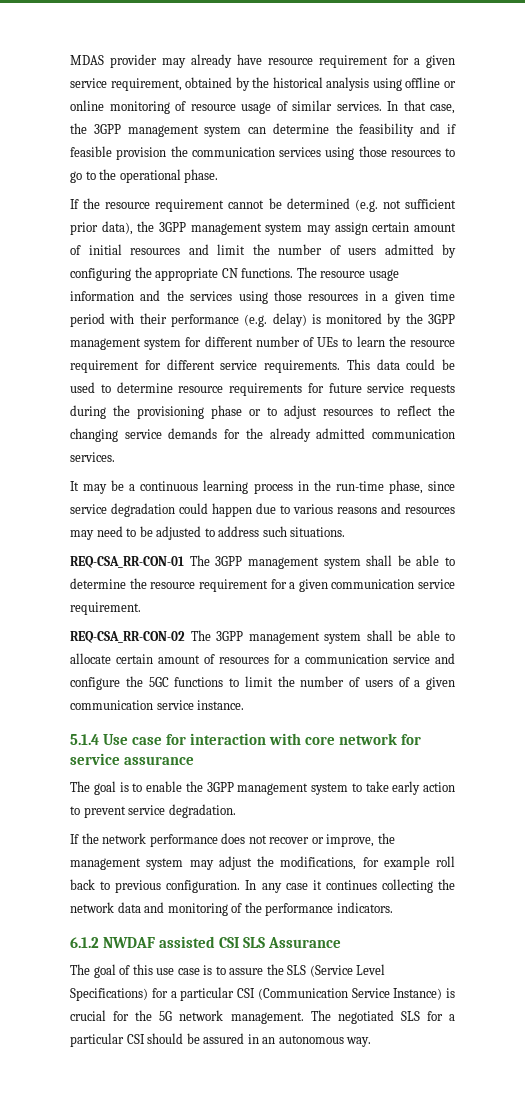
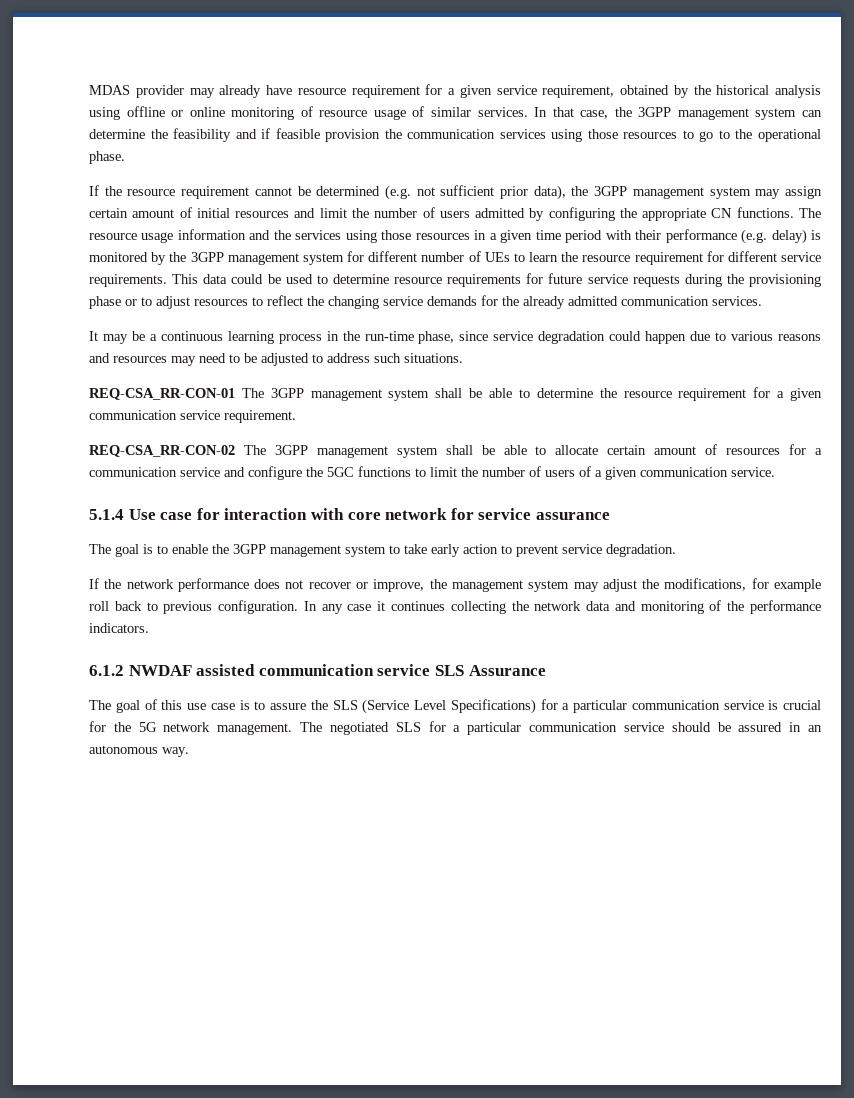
[156,700,245,710] service instance. -> [731,467,775,477] service.
[219,937,240,948] CSI -> [258,664,431,676] communication service
[237,988,443,1000] CSI (Communication Service Instance) -> [631,700,764,710] communication service
[126,1034,145,1044] CSI -> [529,722,664,732] communication service

